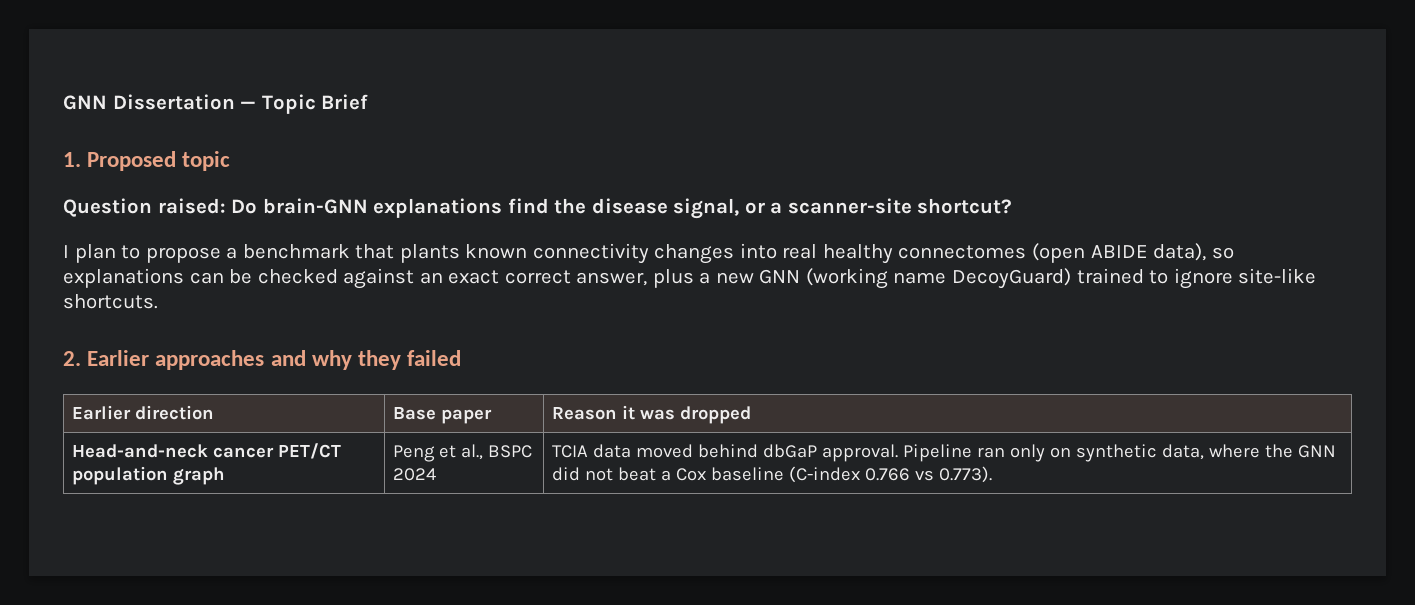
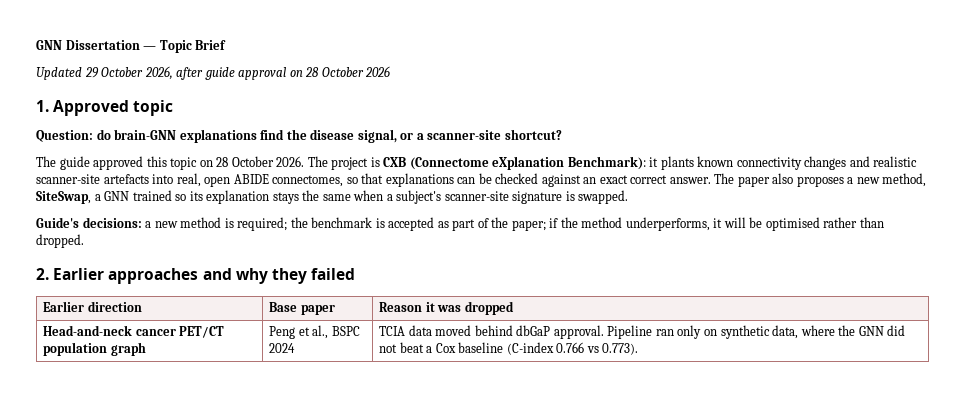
(369, 102) none -> [36,66,391,80] // Updated 29 October 2026, after guide approval on 28 October 2026
[87,151,177,171] Proposed -> [53,100,130,116] Approved
[63,198,258,217] Question raised: Do -> [36,129,111,142] Question: do
[63,243,1234,264] I plan to propose a benchmark that plants known connectivity changes into real healthy connectomes (open ABIDE data), so -> [36,156,918,170] [36,173,384,187] The guide approved this topic on 28 October 2026. The project is CXB (Connectome eXplanation Benchmark): it plants known connectivity changes and realistic scanner-site artefacts into real, open ABIDE connectomes, so that
[576,268,1317,289] [63,294,158,309] answer, plus a new GNN (working name DecoyGuard) trained to ignore site-like shortcuts. -> [669,173,927,187] [36,190,629,204] [36,217,884,231] [36,234,84,248] answer. The paper also proposes a new method, SiteSwap, a GNN trained so its explanation stays the same when a subject's scanner-site signature is swapped. // Guide's decisions: a new method is required; the benchmark is accepted as part of the paper; if the method underperforms, it will be optimised rather than dropped.

